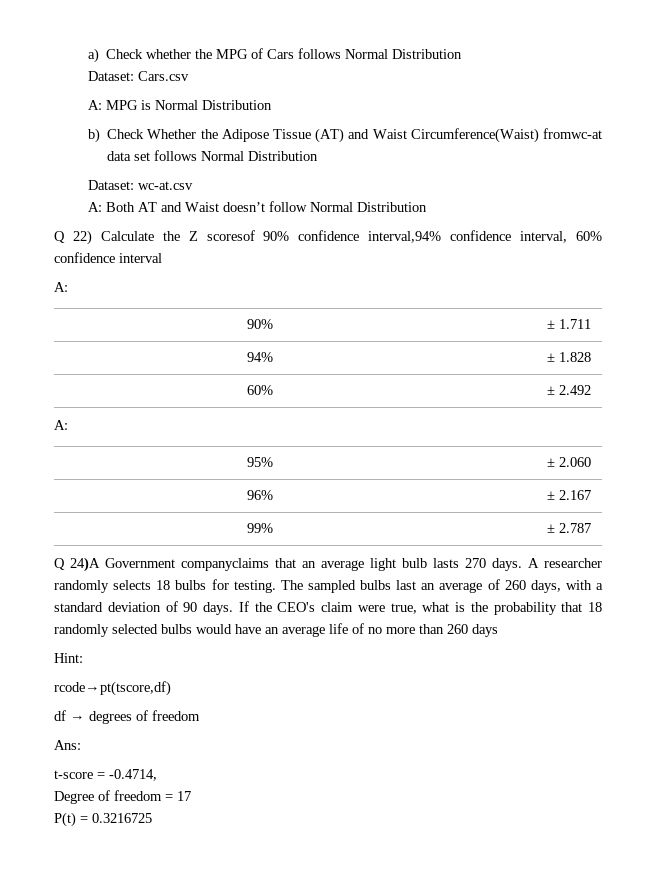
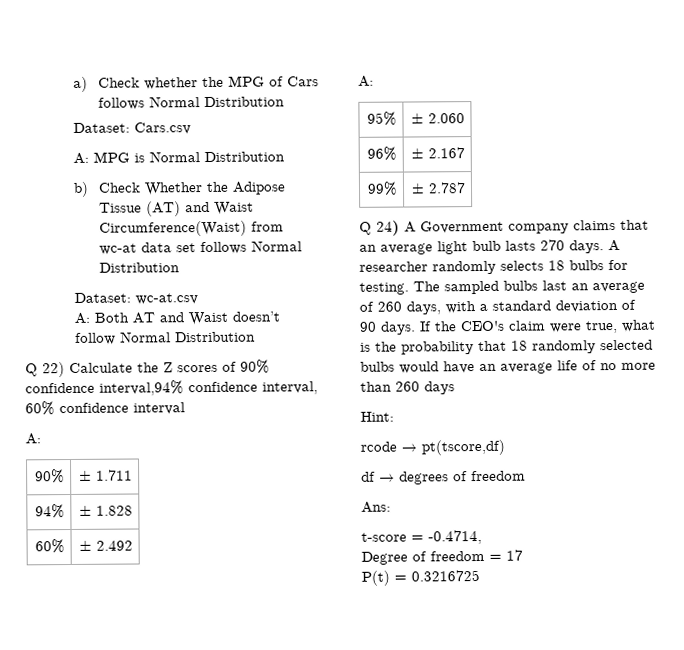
[543,128,603,139] fromwc-at -> [250,221,284,232] [98,243,137,255] from wc-at
[206,230,255,241] scoresof -> [177,361,237,373] scores of
[70,557,269,572] 24)A Government companyclaims -> [376,219,616,236] 24) A Government company claims
[54,681,171,696] rcode→pt(tscore,df) -> [360,439,505,456] rcode → pt(tscore,df)

